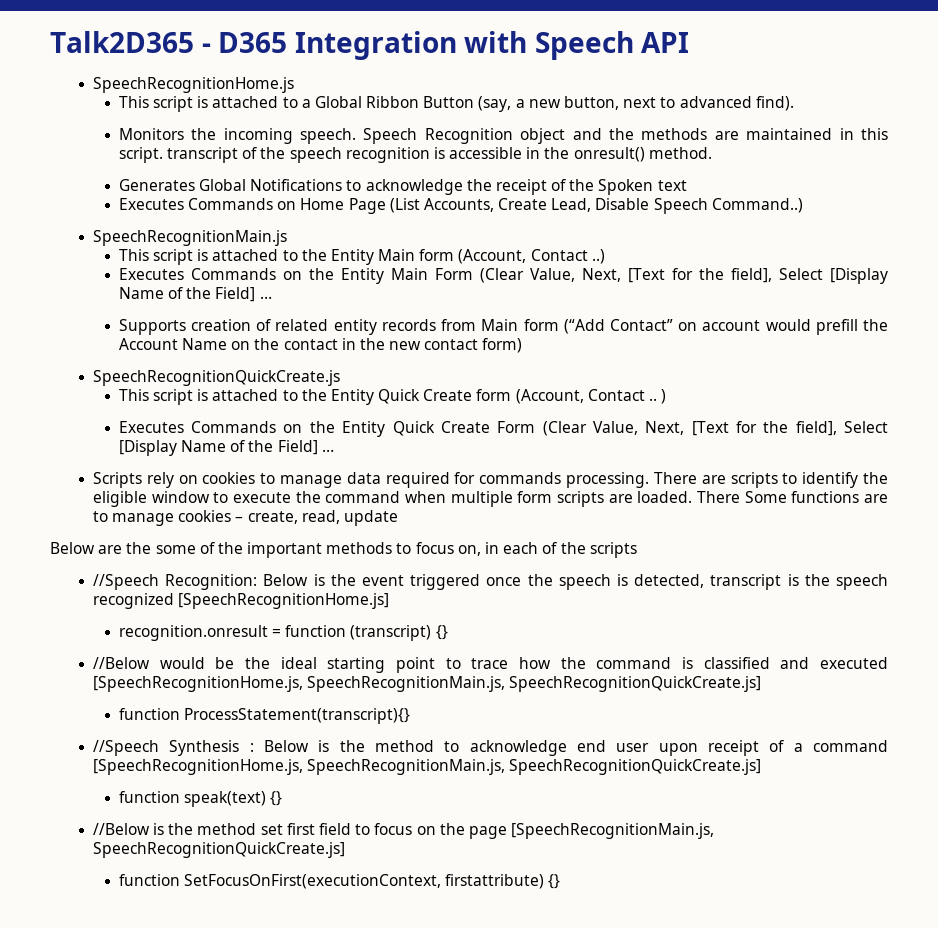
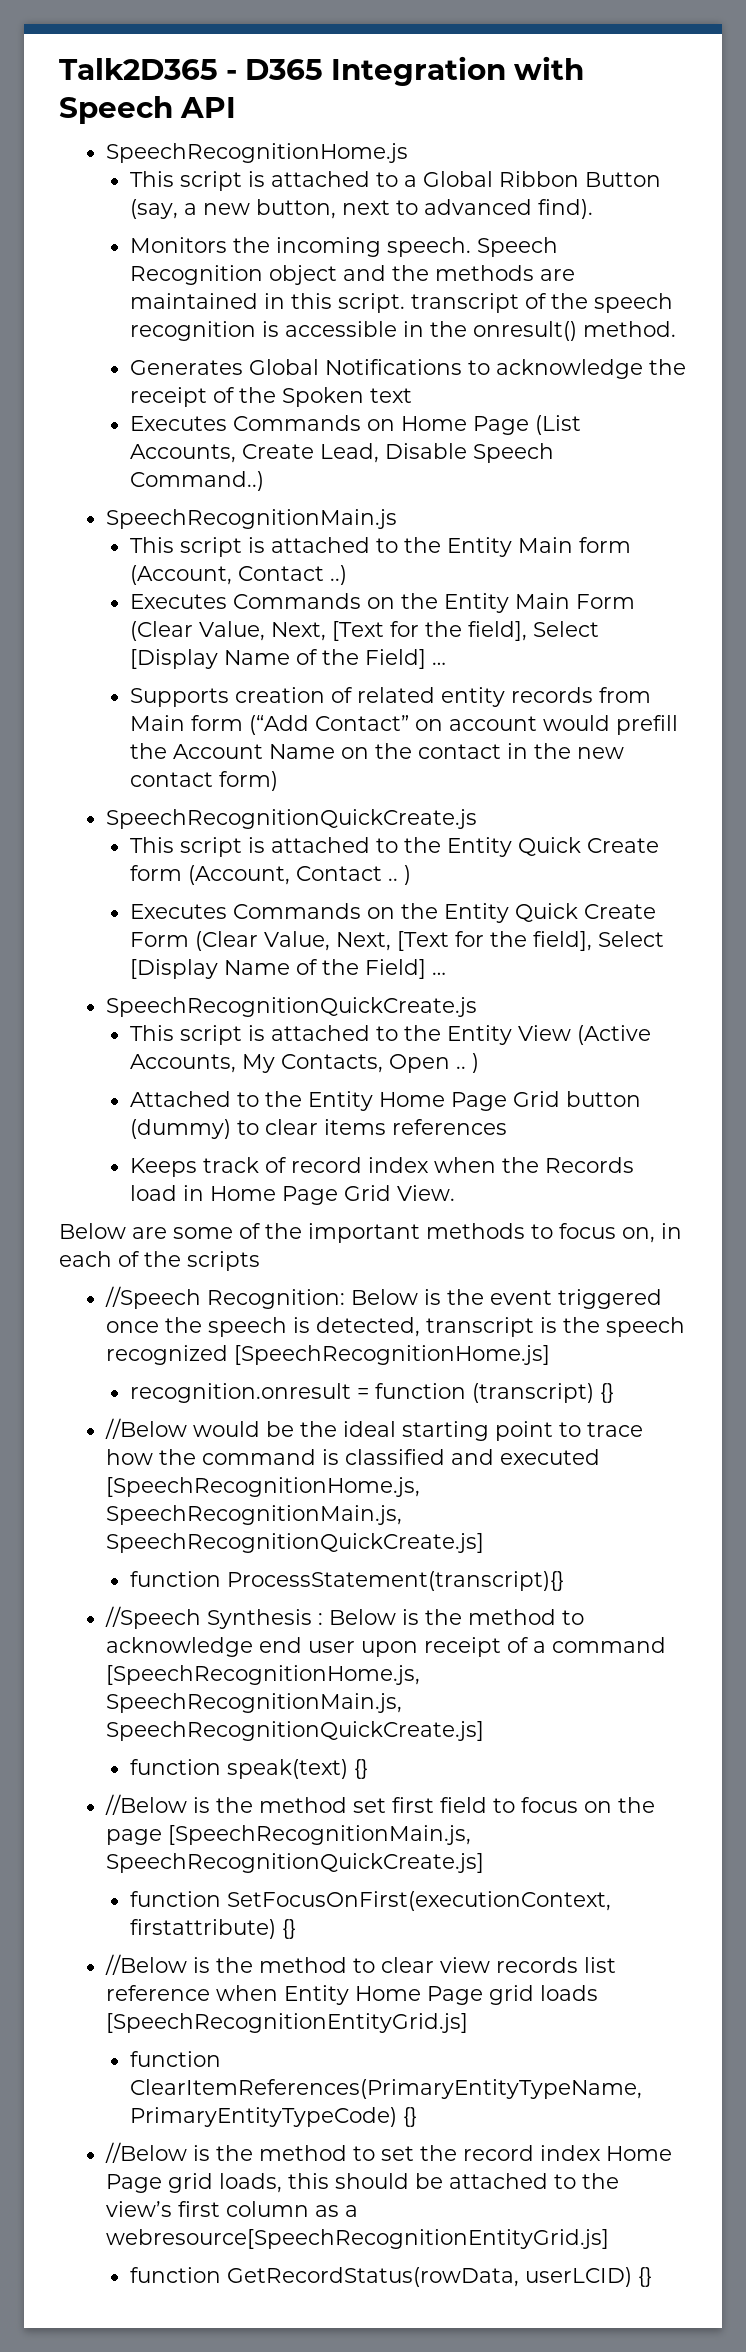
[92,472,888,488] [92,491,889,507] [92,510,399,526] Scripts rely on cookies to manage data required for commands processing. There are scripts to identify the eligible window to execute the command when multiple form scripts are loaded. There Some functions are to manage cookies – create, read, update -> [106,997,478,1017] [130,1025,652,1045] [130,1053,480,1073] [130,1091,642,1111] [130,1119,508,1139] [130,1157,635,1177] [130,1185,456,1205] SpeechRecognitionQuickCreate.js // This script is attached to the Entity View (Active Accounts, My Contacts, Open .. ) // Attached to the Entity Home Page Grid button (dummy) to clear items references // Keeps track of record index when the Records load in Home Page Grid View.
[126,542,152,554] the -> (167, 1233) none
(561, 881) none -> [105,1954,617,1975] [106,1985,599,2005] [106,2013,469,2033] [130,2051,222,2067] [130,2079,643,2099] [130,2107,418,2127] [105,2142,673,2163] [106,2173,620,2193] [106,2201,359,2217] [106,2229,610,2249] [130,2267,653,2287] // //Below is the method to clear view records list reference when Entity Home Page grid loads [SpeechRecognitionEntityGrid.js] // function ClearItemReferences(PrimaryEntityTypeName, PrimaryEntityTypeCode) {} // //Below is the method to set the record index Home Page grid loads, this should be attached to the view’s first column as a webresource[SpeechRecognitionEntityGrid.js] // function GetRecordStatus(rowData, userLCID) {}

